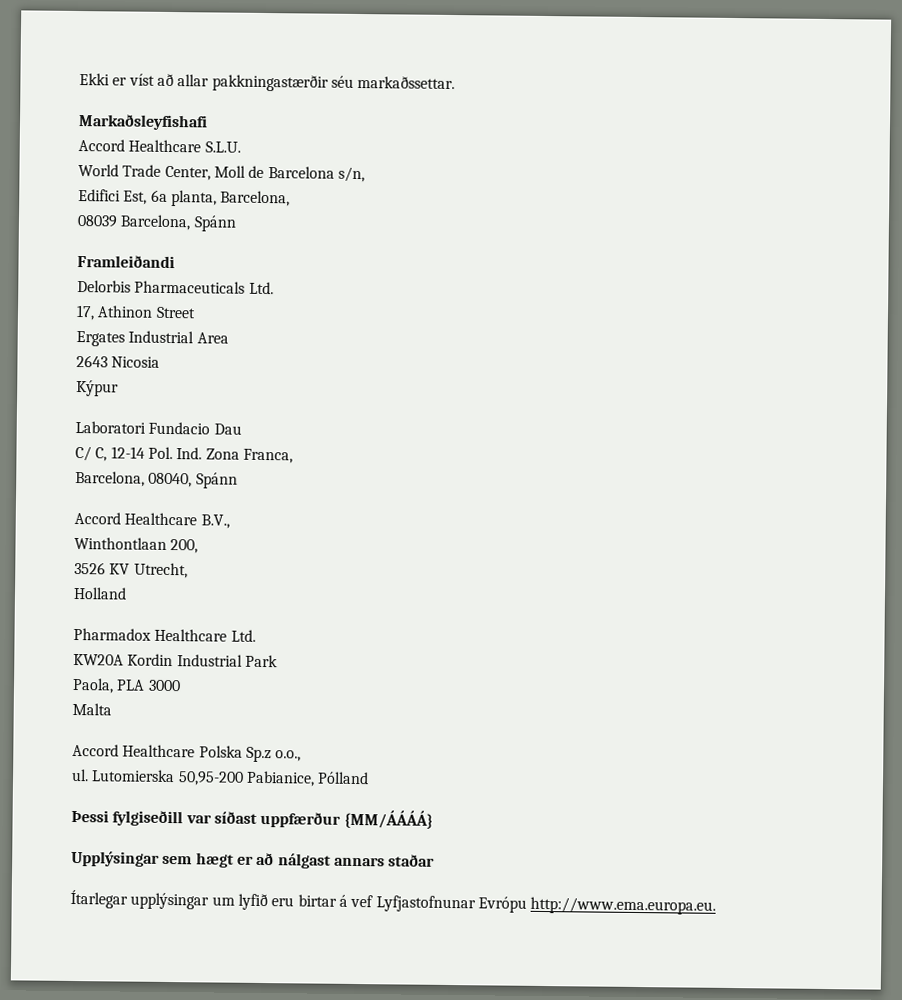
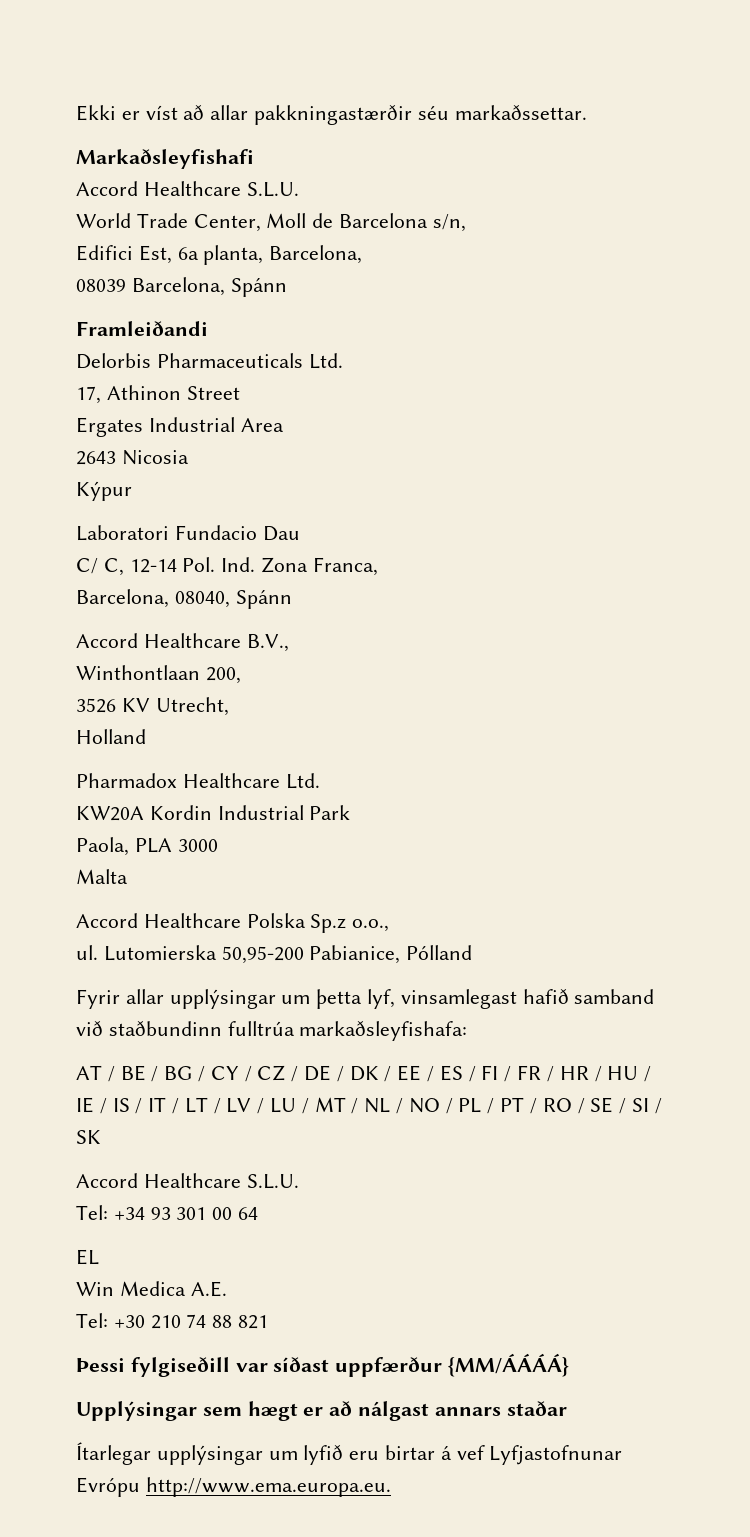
(370, 778) none -> [76,989,655,1009] [76,1021,468,1041] [76,1065,652,1082] [76,1097,662,1114] [76,1130,101,1144] [76,1173,299,1189] [76,1205,259,1220] [76,1249,99,1265] [76,1281,227,1297] [76,1313,269,1329] // Fyrir allar upplýsingar um þetta lyf, vinsamlegast hafið samband við staðbundinn fulltrúa markaðsleyfishafa: // AT / BE / BG / CY / CZ / DE / DK / EE / ES / FI / FR / HR / HU / IE / IS / IT / LT / LV / LU / MT / NL / NO / PL / PT / RO / SE / SI / SK // Accord Healthcare S.L.U. // Tel: +34 93 301 00 64 // EL // Win Medica Α.Ε. // Τel: +30 210 74 88 821

